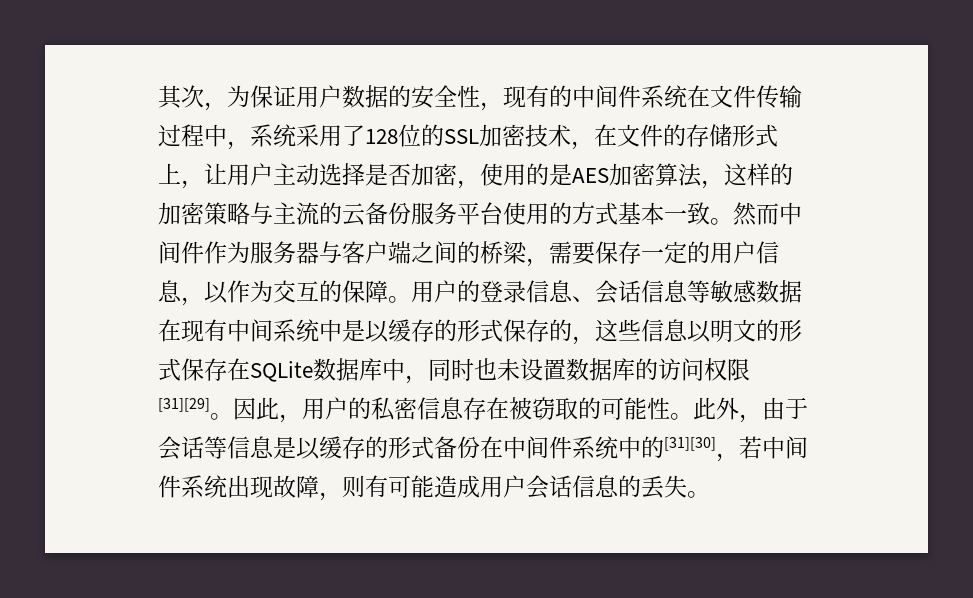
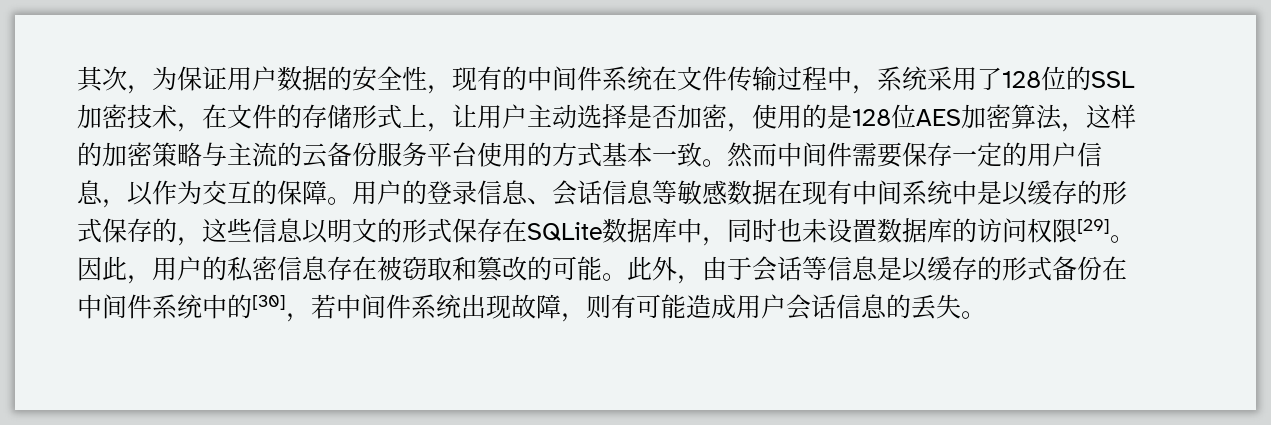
(572, 174) none -> [852,104,916,129] 128位
[204,241,549,267] 作为服务器与客户端之间的桥梁， -> (852, 154) none
[158,398,210,412] [31][29] -> [1077,219,1110,234] [29]
[578,397,670,420] 的可能性 -> [452,256,602,282] 和篡改的可能
[664,437,716,451] [31][30] -> [252,295,286,310] [30]

